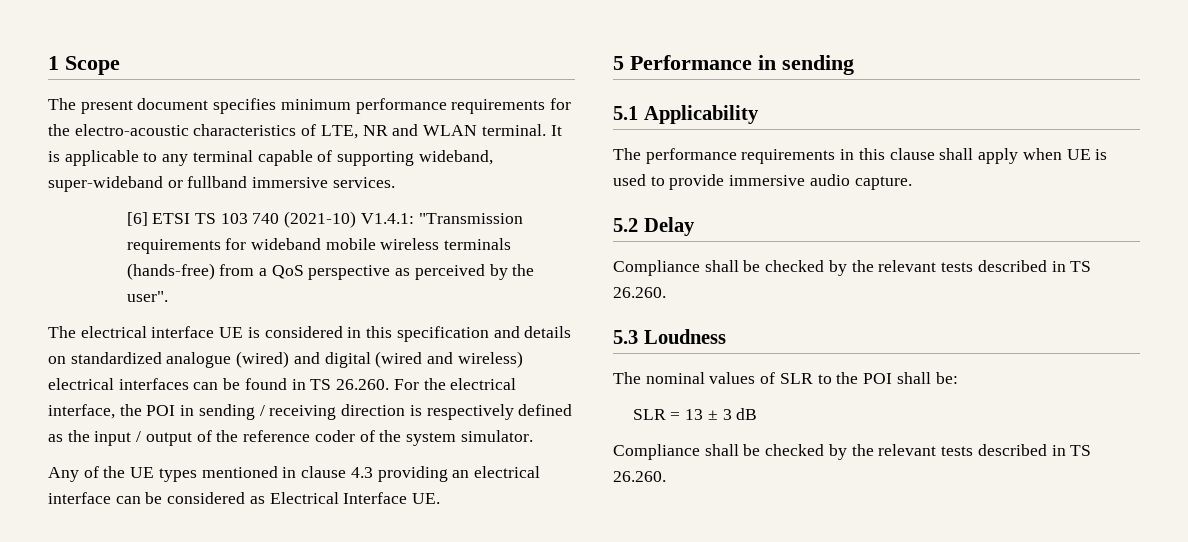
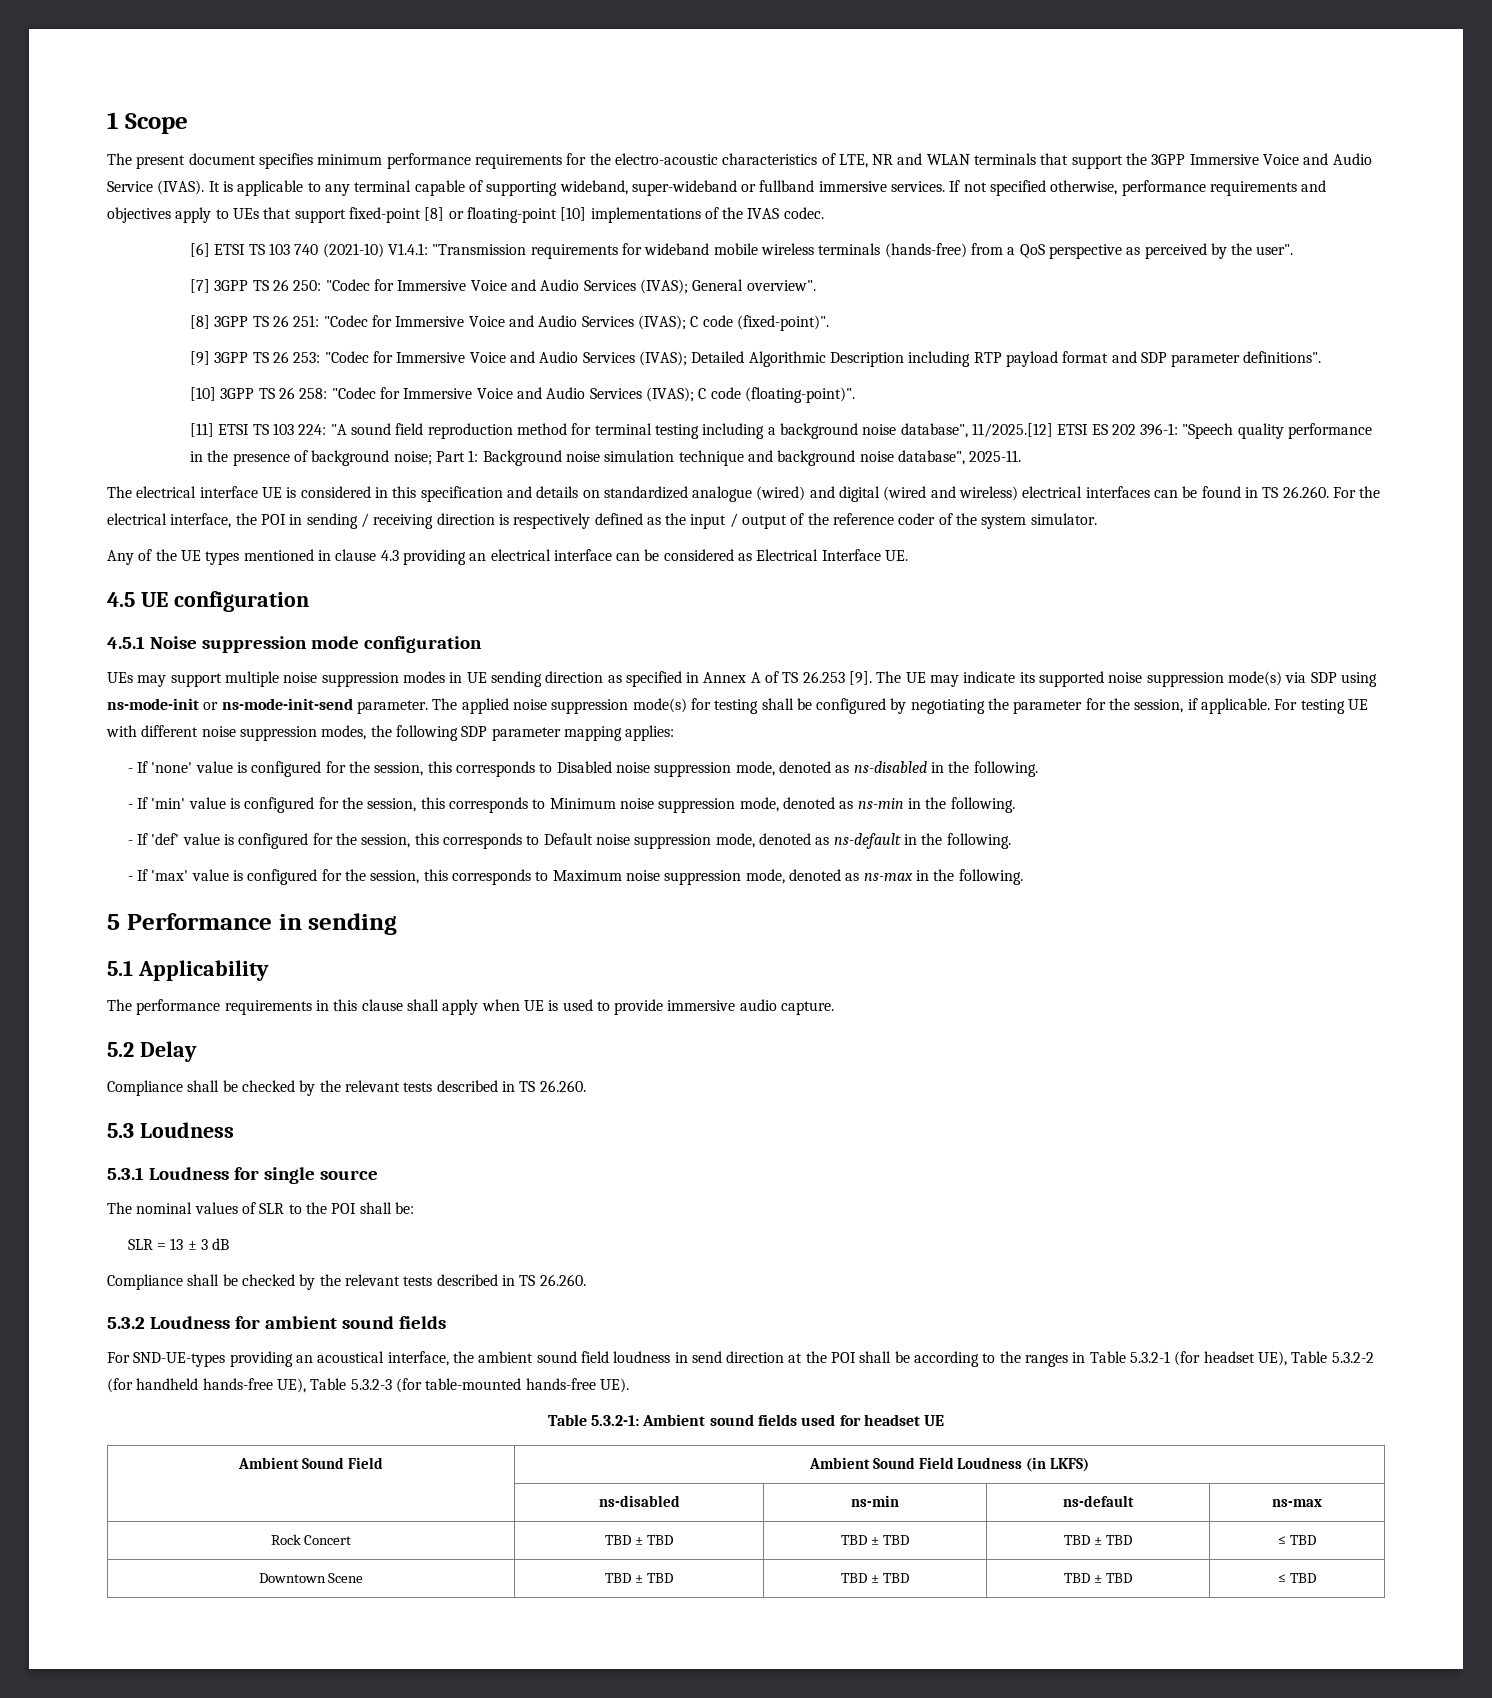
[481,124,546,136] terminal. -> [974,153,1372,169] [107,180,205,195] terminals that support the 3GPP Immersive Voice and Audio Service (IVAS).
(395, 182) none -> [949,180,1327,196] [107,207,824,223] If not specified otherwise, performance requirements and objectives apply to UEs that support fixed-point [8] or floating-point [10] implementations of the IVAS codec.
(168, 296) none -> [190,279,816,294] [190,315,829,331] [190,351,1322,367] [190,387,855,403] [190,423,1373,439] [190,450,1022,466] // [7] 3GPP TS 26 250: "Codec for Immersive Voice and Audio Services (IVAS); General overview". // [8] 3GPP TS 26 251: "Codec for Immersive Voice and Audio Services (IVAS); C code (fixed-point)". // [9] 3GPP TS 26 253: "Codec for Immersive Voice and Audio Services (IVAS); Detailed Algorithmic Description including RTP payload format and SDP parameter definitions". // [10] 3GPP TS 26 258: "Codec for Immersive Voice and Audio Services (IVAS); C code (floating-point)". // [11] ETSI TS 103 224: "A sound field reproduction method for terminal testing including a background noise database", 11/2025.[12] ETSI ES 202 396-1: "Speech quality performance in the presence of background noise; Part 1: Background noise simulation technique and background noise database", 2025-11.
(441, 498) none -> [107,591,309,612] [107,636,482,653] [107,671,1377,687] [107,698,1369,714] [106,725,675,741] [127,761,1038,777] [127,797,1015,813] [127,833,1011,849] [127,869,1023,885] // 4.5 UE configuration // 4.5.1 Noise suppression mode configuration // UEs may support multiple noise suppression modes in UE sending direction as specified in Annex A of TS 26.253 [9]. The UE may indicate its supported noise suppression mode(s) via SDP using ns-mode-init or ns-mode-init-send parameter. The applied noise suppression mode(s) for testing shall be configured by negotiating the parameter for the session, if applicable. For testing UE with different noise suppression modes, the following SDP parameter mapping applies: // - If 'none' value is configured for the session, this corresponds to Disabled noise suppression mode, denoted as ns-disabled in the following. // - If 'min' value is configured for the session, this corresponds to Minimum noise suppression mode, denoted as ns-min in the following. // - If 'def' value is configured for the session, this corresponds to Default noise suppression mode, denoted as ns-default in the following. // - If 'max' value is configured for the session, this corresponds to Maximum noise suppression mode, denoted as ns-max in the following.
(726, 336) none -> [107,1167,378,1184] // 5.3.1 Loudness for single source
(666, 476) none -> [107,1316,446,1329] [107,1351,1374,1367] [107,1378,629,1393] [547,1414,945,1426] [238,1457,383,1469] [808,1457,1090,1472] [598,1495,680,1507] [851,1495,899,1507] [1063,1495,1134,1507] [1272,1499,1322,1507] [270,1534,352,1545] [605,1535,673,1545] [841,1535,909,1545] [1064,1535,1132,1545] [1278,1535,1316,1545] [258,1573,364,1583] [605,1573,673,1583] [841,1573,909,1583] [1064,1573,1132,1583] [1278,1573,1316,1583] // 5.3.2 Loudness for ambient sound fields // For SND-UE-types providing an acoustical interface, the ambient sound field loudness in send direction at the POI shall be according to the ranges in Table 5.3.2-1 (for headset UE), Table 5.3.2-2 (for handheld hands-free UE), Table 5.3.2-3 (for table-mounted hands-free UE). // Table 5.3.2-1: Ambient sound fields used for headset UE // Ambient Sound Field | Ambient Sound Field Loudness (in LKFS) // | ns-disabled | ns-min | ns-default | ns-max // Rock Concert | TBD ± TBD | TBD ± TBD | TBD ± TBD | ≤ TBD // Downtown Scene | TBD ± TBD | TBD ± TBD | TBD ± TBD | ≤ TBD

